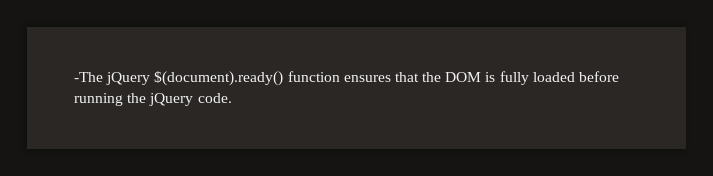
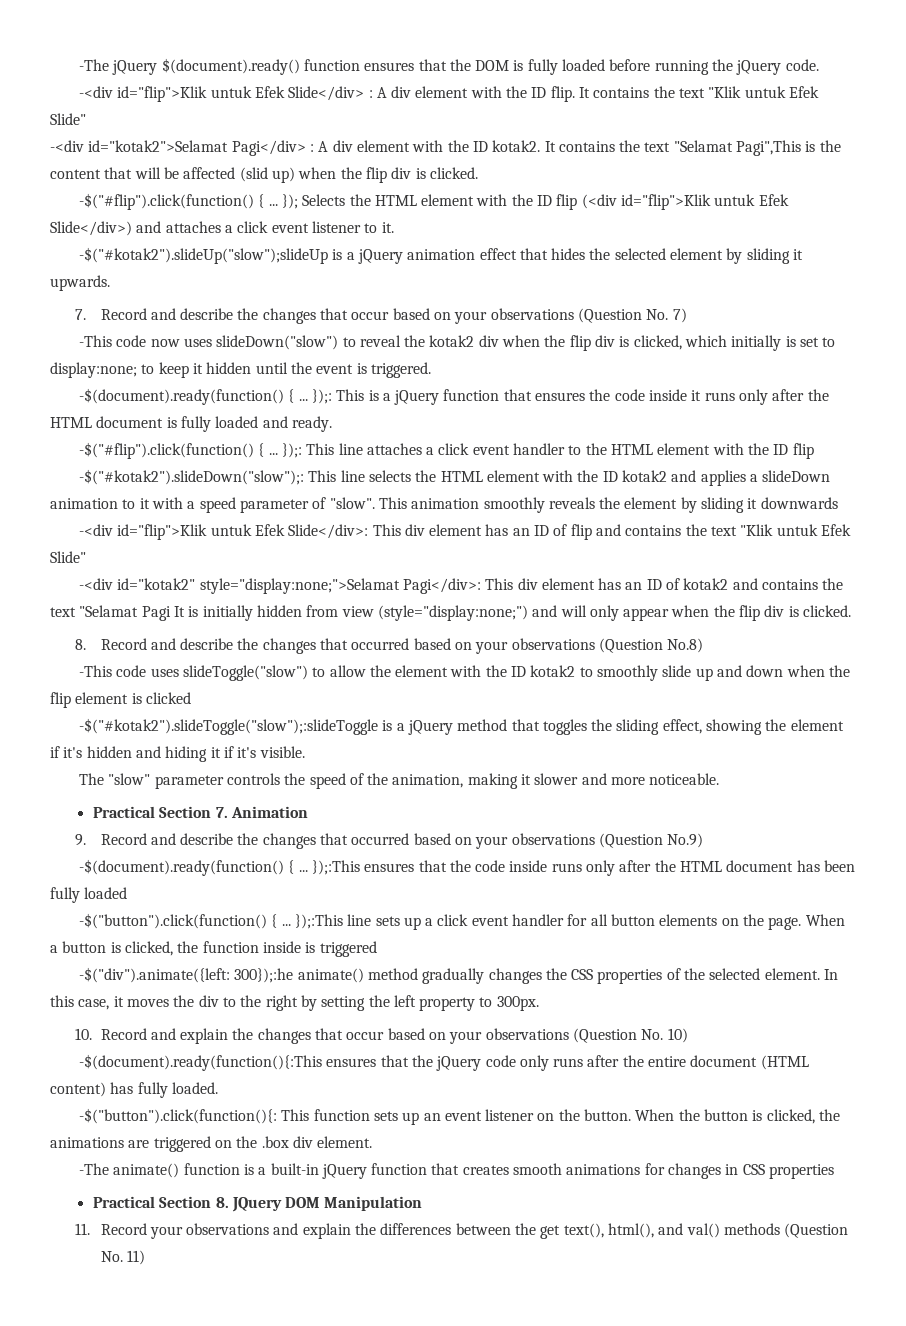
(232, 98) none -> [78,86,820,102] [50,113,86,125] [50,140,841,156] [50,167,478,183] [78,193,789,210] [50,221,394,236] [78,247,804,264] [50,275,110,291] [75,308,687,324] [78,335,836,351] [50,362,431,378] [78,388,829,405] [50,416,332,432] [78,442,814,459] [78,469,831,486] [50,497,838,513] [78,524,852,540] [50,551,86,563] [78,578,844,594] [50,605,852,621] [75,638,704,654] [78,665,851,681] [50,692,191,708] [78,718,844,735] [50,746,305,762] [78,773,720,789] [92,806,308,818] [75,833,704,849] [78,859,856,876] [50,887,128,903] [78,913,845,930] [50,941,377,957] [78,967,839,984] [50,995,539,1011] [75,1028,688,1044] [78,1054,809,1071] [50,1082,218,1098] [78,1108,841,1125] [50,1136,373,1152] [78,1163,835,1179] [92,1196,423,1212] [75,1223,849,1239] [100,1250,145,1265] // -<div id="flip">Klik untuk Efek Slide</div> : A div element with the ID flip. It contains the text "Klik untuk Efek Slide" // -<div id="kotak2">Selamat Pagi</div> : A div element with the ID kotak2. It contains the text "Selamat Pagi",This is the content that will be affected (slid up) when the flip div is clicked. // -$("#flip").click(function() { ... }); Selects the HTML element with the ID flip (<div id="flip">Klik untuk Efek Slide</div>) and attaches a click event listener to it. // -$("#kotak2").slideUp("slow");slideUp is a jQuery animation effect that hides the selected element by sliding it upwards. // 7. Record and describe the changes that occur based on your observations (Question No. 7) // -This code now uses slideDown("slow") to reveal the kotak2 div when the flip div is clicked, which initially is set to display:none; to keep it hidden until the event is triggered. // -$(document).ready(function() { ... });: This is a jQuery function that ensures the code inside it runs only after the HTML document is fully loaded and ready. // -$("#flip").click(function() { ... });: This line attaches a click event handler to the HTML element with the ID flip // -$("#kotak2").slideDown("slow");: This line selects the HTML element with the ID kotak2 and applies a slideDown animation to it with a speed parameter of "slow". This animation smoothly reveals the element by sliding it downwards // -<div id="flip">Klik untuk Efek Slide</div>: This div element has an ID of flip and contains the text "Klik untuk Efek Slide" // -<div id="kotak2" style="display:none;">Selamat Pagi</div>: This div element has an ID of kotak2 and contains the text "Selamat Pagi It is initially hidden from view (style="display:none;") and will only appear when the flip div is clicked. // 8. Record and describe the changes that occurred based on your observations (Question No.8) // -This code uses slideToggle("slow") to allow the element with the ID kotak2 to smoothly slide up and down when the flip element is clicked // -$("#kotak2").slideToggle("slow");:slideToggle is a jQuery method that toggles the sliding effect, showing the element if it's hidden and hiding it if it's visible. // The "slow" parameter controls the speed of the animation, making it slower and more noticeable. // Practical Section 7. Animation // 9. Record and describe the changes that occurred based on your observations (Question No.9) // -$(document).ready(function() { ... });:This ensures that the code inside runs only after the HTML document has been fully loaded // -$("button").click(function() { ... });:This line sets up a click event handler for all button elements on the page. When a button is clicked, the function inside is triggered // -$("div").animate({left: 300});:he animate() method gradually changes the CSS properties of the selected element. In this case, it moves the div to the right by setting the left property to 300px. // 10. Record and explain the changes that occur based on your observations (Question No. 10) // -$(document).ready(function(){:This ensures that the jQuery code only runs after the entire document (HTML content) has fully loaded. // -$("button").click(function(){: This function sets up an event listener on the button. When the button is clicked, the animations are triggered on the .box div element. // -The animate() function is a built-in jQuery function that creates smooth animations for changes in CSS properties // Practical Section 8. JQuery DOM Manipulation // 11. Record your observations and explain the differences between the get text(), html(), and val() methods (Question No. 11)

